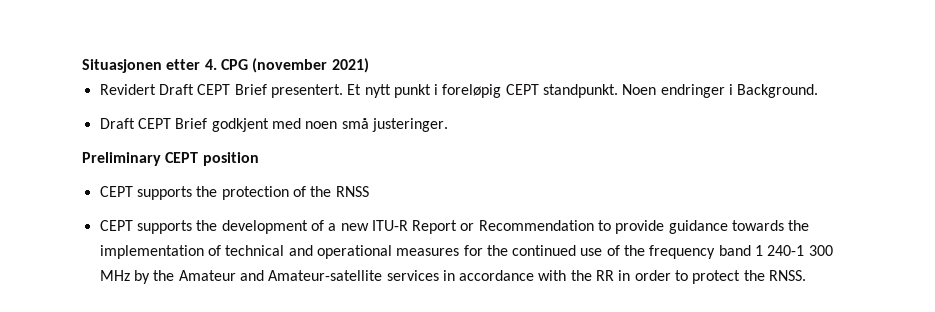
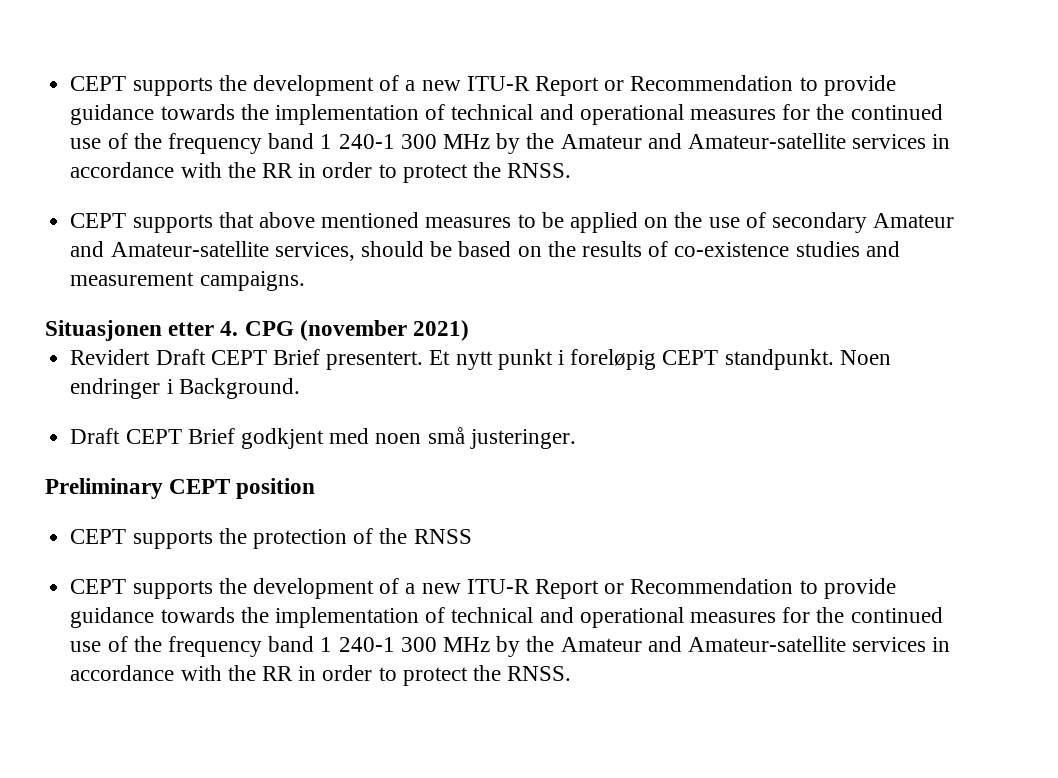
(82, 66) none -> [70,75,896,96] [70,104,943,125] [70,133,951,154] [70,162,572,183] [70,212,955,233] [70,241,900,261] [70,271,305,291] CEPT supports the development of a new ITU-R Report or Recommendation to provide guidance towards the implementation of technical and operational measures for the continued use of the frequency band 1 240-1 300 MHz by the Amateur and Amateur-satellite services in accordance with the RR in order to protect the RNSS. // CEPT supports that above mentioned measures to be applied on the use of secondary Amateur and Amateur-satellite services, should be based on the results of co-existence studies and measurement campaigns. //

